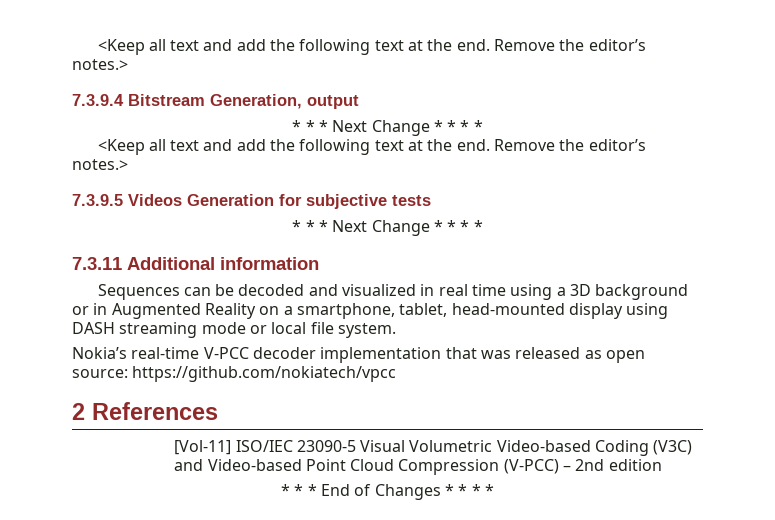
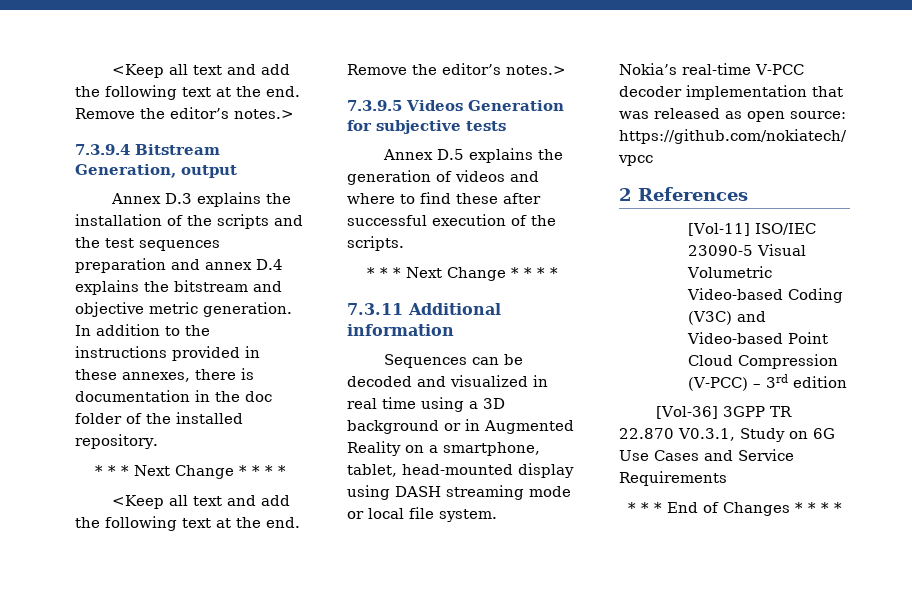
(359, 102) none -> [110,192,291,207] [75,214,303,229] [75,237,220,251] [75,258,283,273] [75,280,282,295] [75,302,292,317] [75,324,210,336] [75,346,260,361] [75,368,254,382] [75,390,272,402] [75,412,243,424] [75,434,158,449] // Annex D.3 explains the installation of the scripts and the test sequences preparation and annex D.4 explains the bitstream and objective metric generation. In addition to the instructions provided in these annexes, there is documentation in the doc folder of the installed repository.
(431, 200) none -> [382,148,563,163] [347,170,539,185] [347,192,541,204] [347,214,556,226] [347,236,404,251] // Annex D.5 explains the generation of videos and where to find these after successful execution of the scripts.
[575,459,605,471] 2nd -> [766,374,789,388] 3rd
(662, 465) none -> [655,406,792,419] [619,428,835,442] [619,449,794,461] [619,471,727,486] // [Vol-36] 3GPP TR 22.870 V0.3.1, Study on 6G Use Cases and Service Requirements

